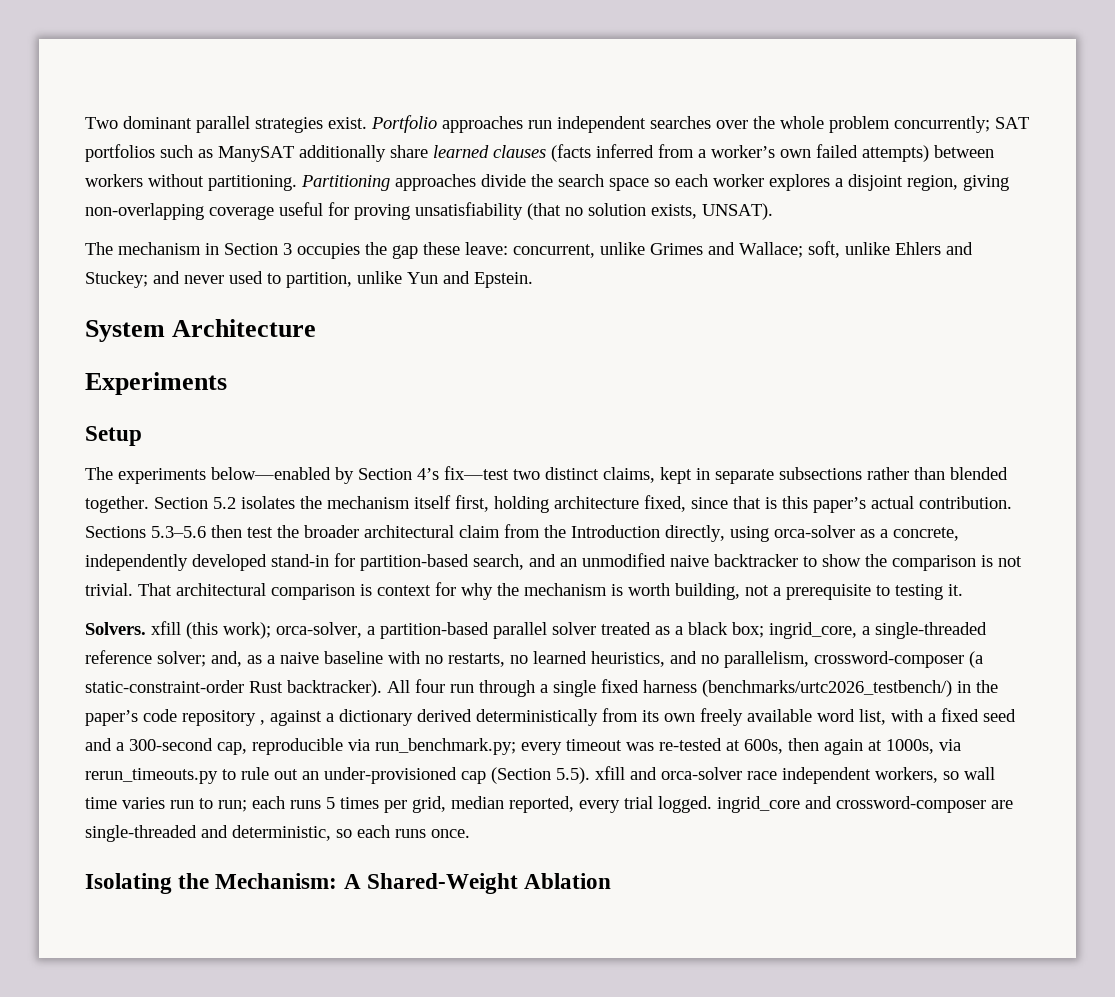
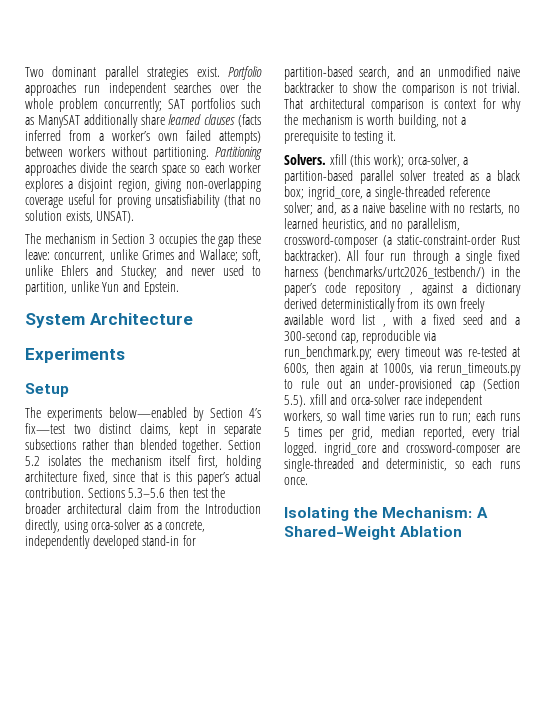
[859,709,886,725] list, -> [362,314,386,327] list ,

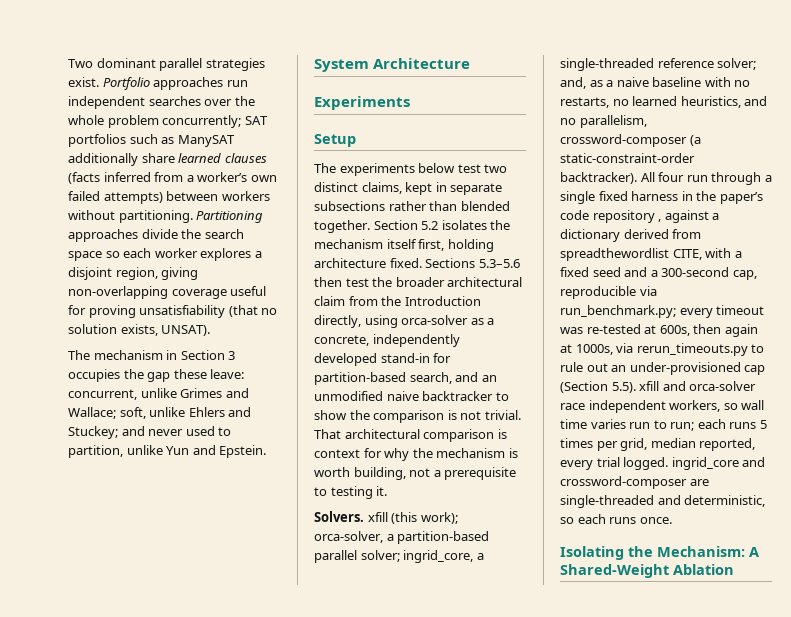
[108,407,261,421] [25,423,65,434] below—enabled by Section 4’s fix—test -> [418,163,481,173] below test
[82,471,262,485] [25,487,84,498] fixed, since that is this paper’s actual contribution. -> [389,258,422,268] fixed.
[400,170,520,181] [284,186,304,199] solver treated as a black box; -> [360,550,400,562] solver;
[501,235,520,245] Rust -> (695, 158) none
[324,266,485,279] (benchmarks/urtc2026_testbench/) -> (679, 196) none
[320,298,486,312] [284,314,386,327] deterministically from its own freely available word list , -> [672,229,702,239] [560,248,702,261] from spreadthewordlist CITE,

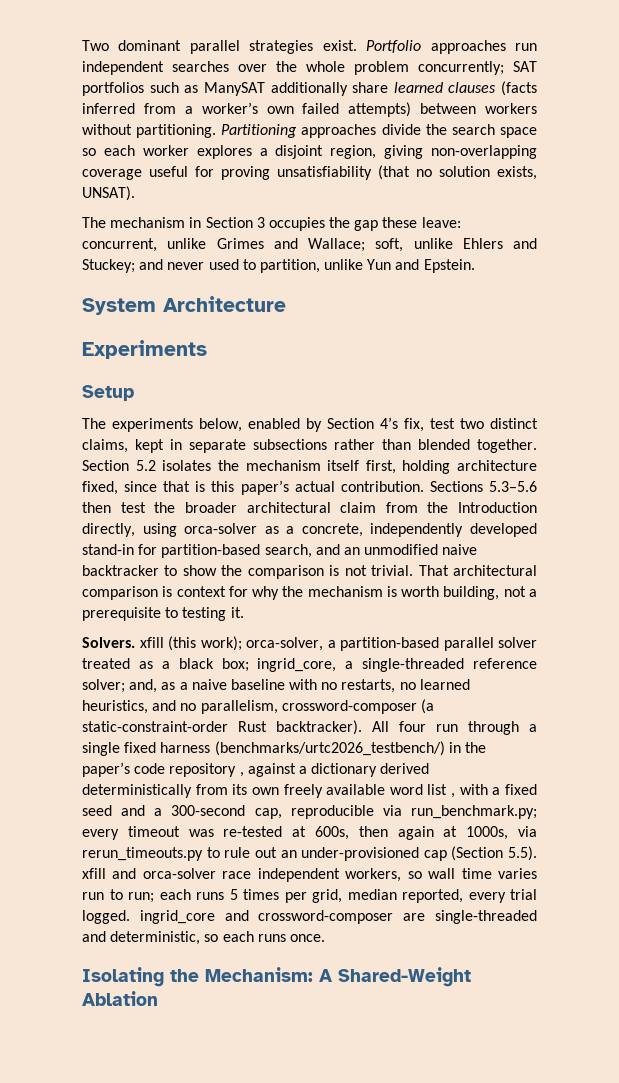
[418,163,456,173] below -> [199,417,424,432] below, enabled by Section 4’s fix,
[389,258,422,268] fixed. -> [82,480,424,495] fixed, since that is this paper’s actual contribution.
[360,550,400,562] solver; -> [498,637,537,648] [82,658,249,672] solver treated as a black box;
(695, 158) none -> [238,721,267,732] Rust
(679, 196) none -> [214,741,445,756] (benchmarks/urtc2026_testbench/)
[672,229,702,239] [560,248,702,261] from spreadthewordlist CITE, -> [82,784,456,798] deterministically from its own freely available word list ,

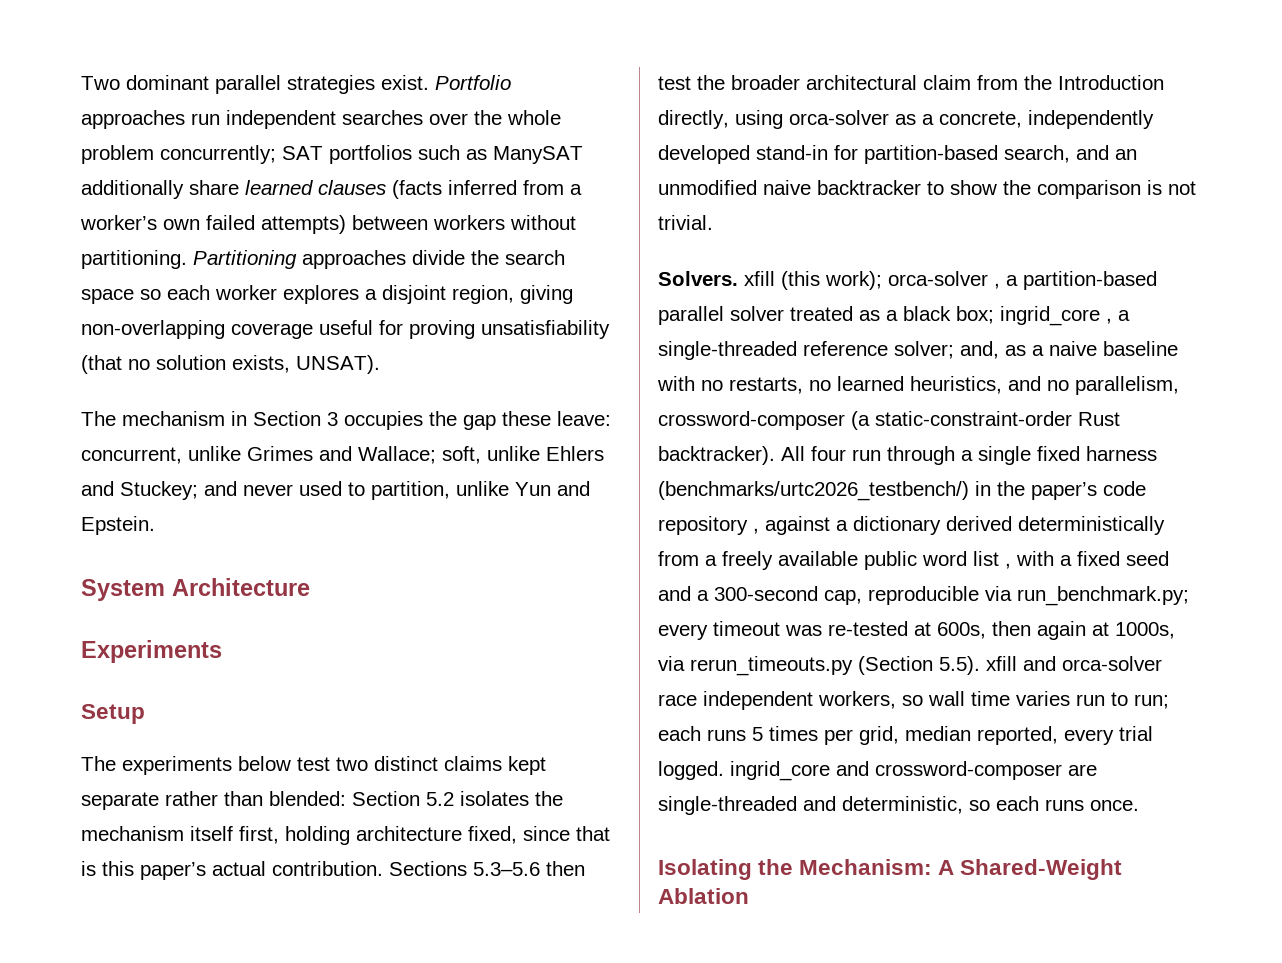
[199,417,538,432] [82,439,537,453] below, enabled by Section 4’s fix, test two distinct claims, kept in separate subsections rather than blended together. -> [238,756,546,775] [81,791,346,810] below test two distinct claims kept separate rather than blended:
[418,565,537,576] [82,586,537,600] [82,607,244,621] That architectural comparison is context for why the mechanism is worth building, not a prerequisite to testing it. -> (713, 222) none
[246,637,323,651] orca-solver, -> [888,271,1000,289] orca-solver ,
[257,658,337,672] ingrid_core, -> [1000,306,1112,326] ingrid_core ,
[232,784,279,795] its own -> [705,555,717,566] a
(386, 789) none -> [864,551,917,570] public
[206,847,447,861] to rule out an under-provisioned cap -> (853, 666) none

